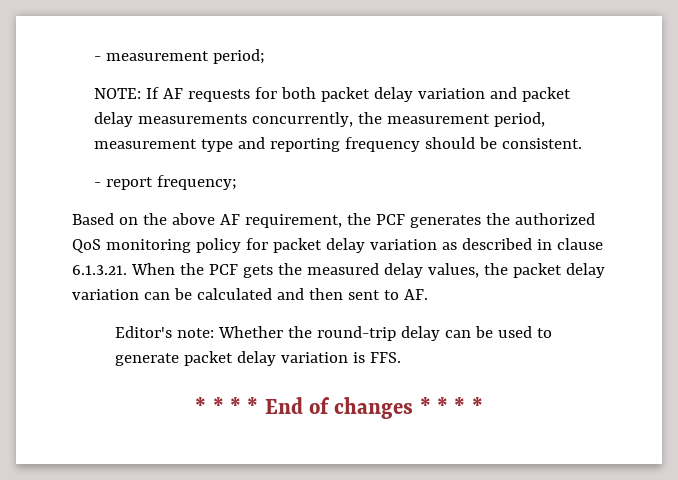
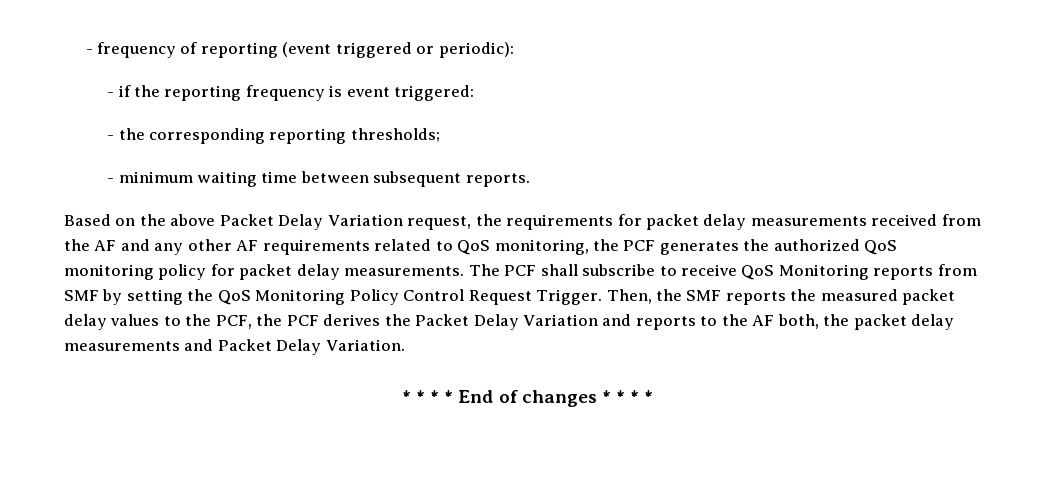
[93,49,265,64] [93,87,571,102] [93,112,545,127] [93,137,582,152] [93,175,237,190] [72,213,342,228] - measurement period; // NOTE: If AF requests for both packet delay variation and packet delay measurements concurrently, the measurement period, measurement type and reporting frequency should be consistent. // - report frequency; // Based on the above AF requirement, -> [85,42,514,58] [107,85,475,101] [107,128,440,144] [107,171,530,187] [64,214,981,230] [64,239,589,255] - frequency of reporting (event triggered or periodic): // - if the reporting frequency is event triggered: // - the corresponding reporting thresholds; // - minimum waiting time between subsequent reports. // Based on the above Packet Delay Variation request, the requirements for packet delay measurements received from the AF and any other AF requirements related to QoS monitoring,
[369,238,603,250] [72,263,605,278] [72,288,428,300] [115,326,553,341] [115,351,402,366] variation as described in clause 6.1.3.21. When the PCF gets the measured delay values, the packet delay variation can be calculated and then sent to AF. // Editor's note: Whether the round-trip delay can be used to generate packet delay variation is FFS. -> [344,264,977,280] [64,289,956,305] [64,314,955,330] [64,339,405,355] measurements. The PCF shall subscribe to receive QoS Monitoring reports from SMF by setting the QoS Monitoring Policy Control Request Trigger. Then, the SMF reports the measured packet delay values to the PCF, the PCF derives the Packet Delay Variation and reports to the AF both, the packet delay measurements and Packet Delay Variation.

